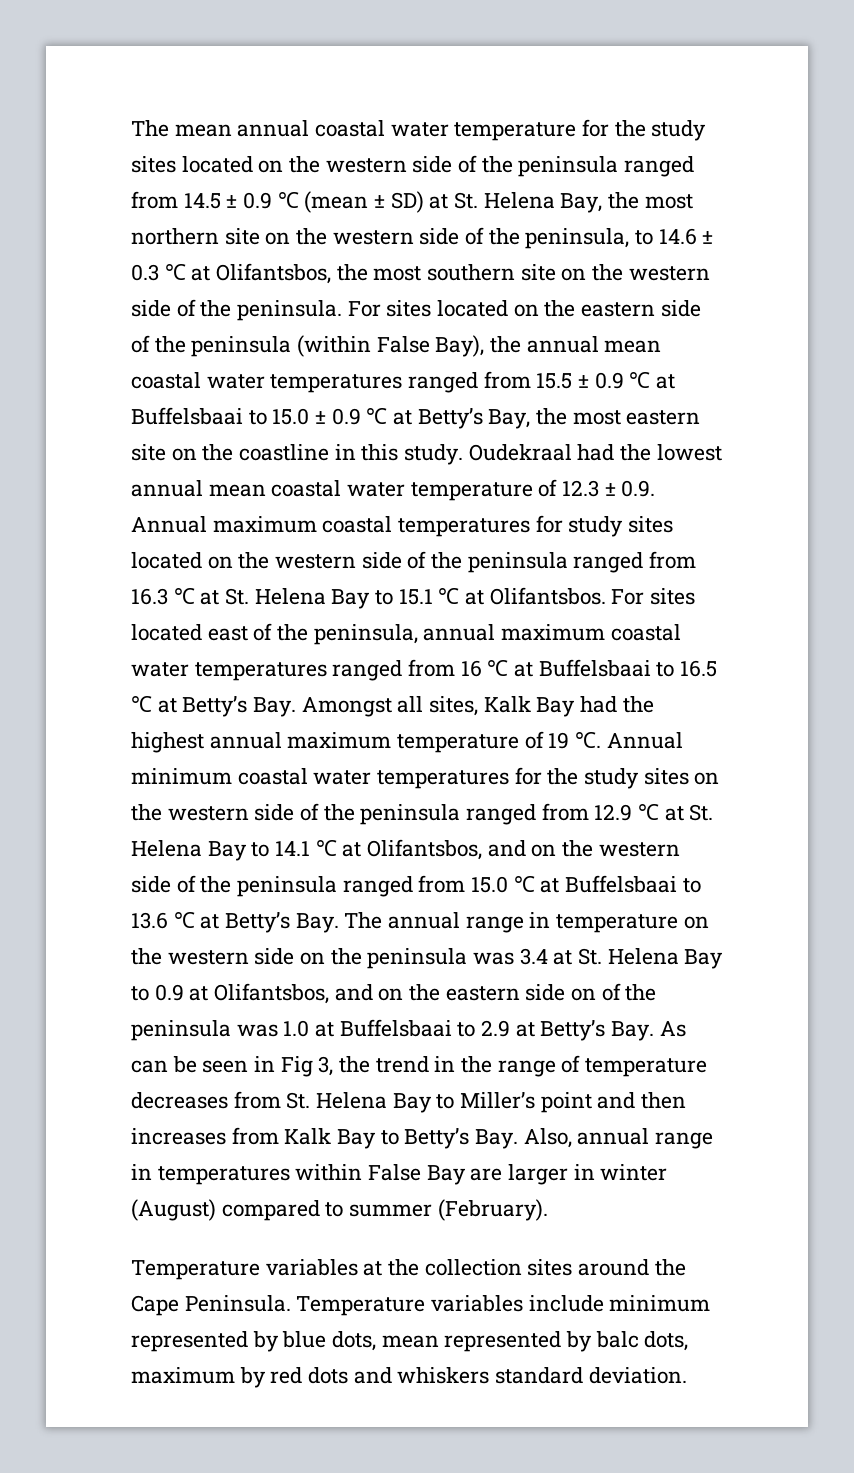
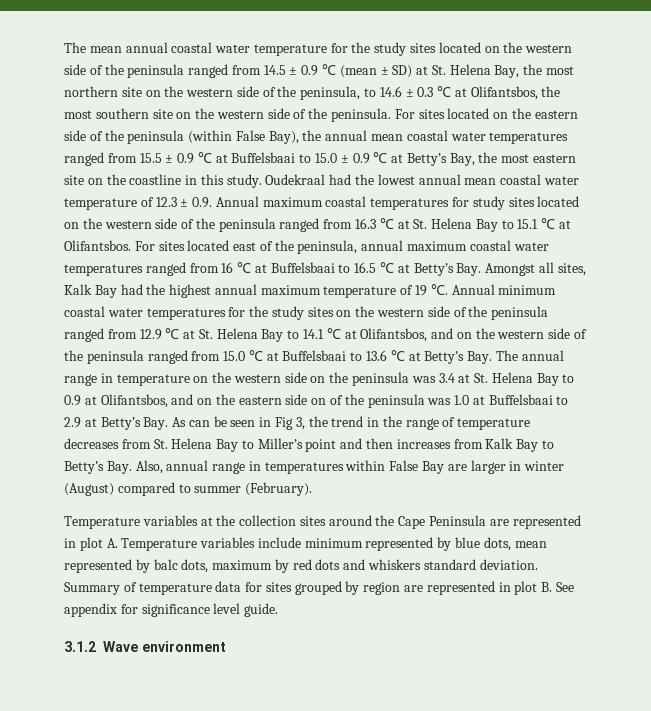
[184,1295,291,1312] Peninsula. -> [429,515,581,529] [64,537,118,551] Peninsula are represented in plot A.
(687, 1375) none -> [64,581,574,595] [64,603,279,617] [64,641,226,652] Summary of temperature data for sites grouped by region are represented in plot B. See appendix for significance level guide. // 3.1.2 Wave environment

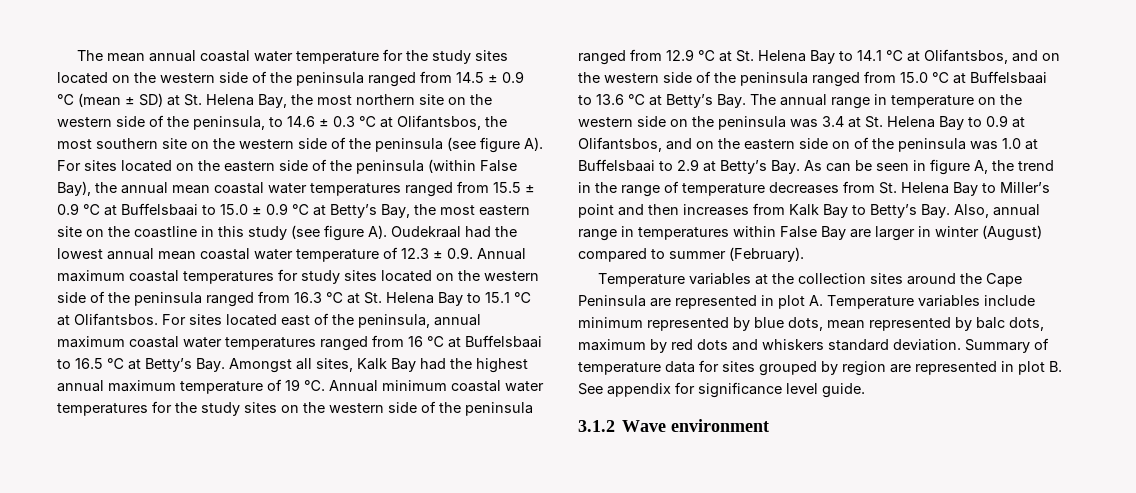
[331,108,392,122] peninsula. -> [375,137,543,153] peninsula (see figure A).
[226,174,262,188] study. -> [248,225,387,241] study (see figure A).
[275,417,305,430] Fig 3, -> [930,159,988,175] figure A,

